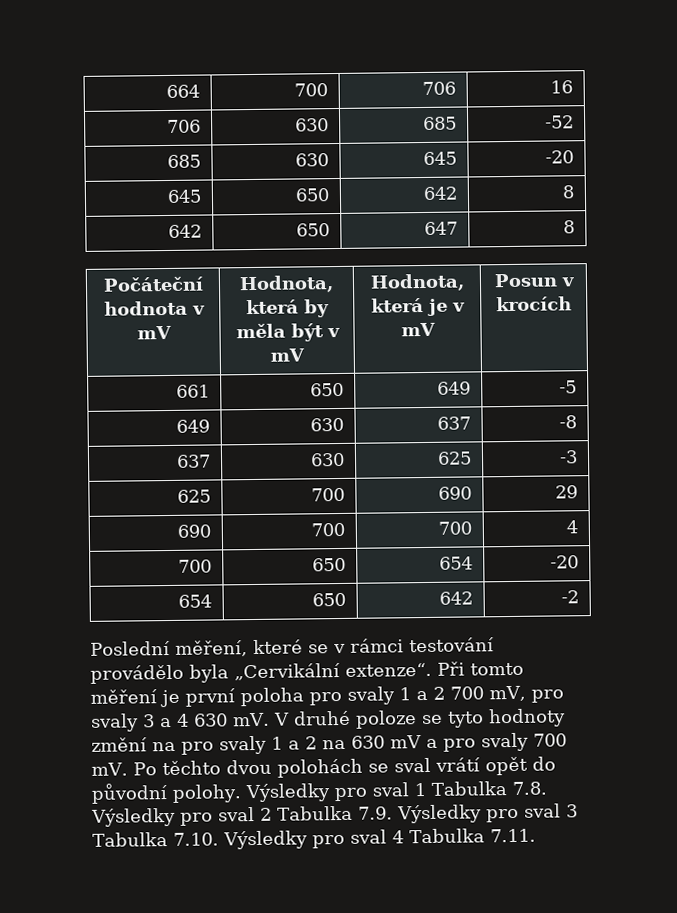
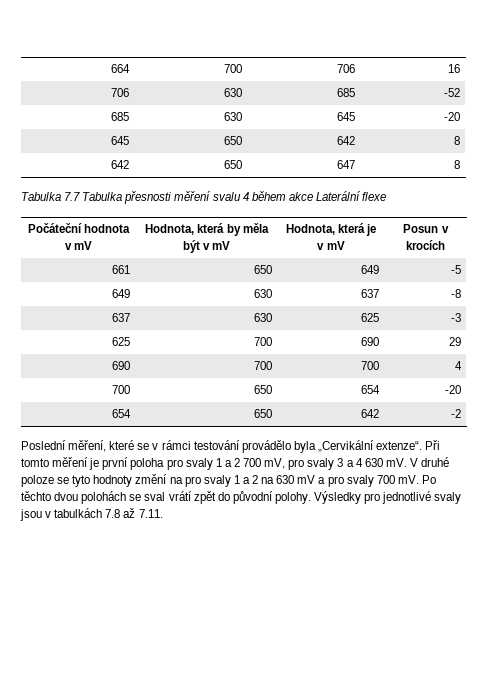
(576, 227) none -> [21,191,387,204] // Tabulka 7.7 Tabulka přesnosti měření svalu 4 během akce Laterální flexe
[484,756,528,776] opět -> [193,491,216,504] zpět
[371,781,547,797] [91,803,578,827] [92,828,485,850] sval 1 Tabulka 7.8. Výsledky pro sval 2 Tabulka 7.9. Výsledky pro sval 3 Tabulka 7.10. Výsledky pro sval 4 Tabulka -> [382,491,462,504] [20,508,136,521] jednotlivé svaly jsou v tabulkách 7.8 až

